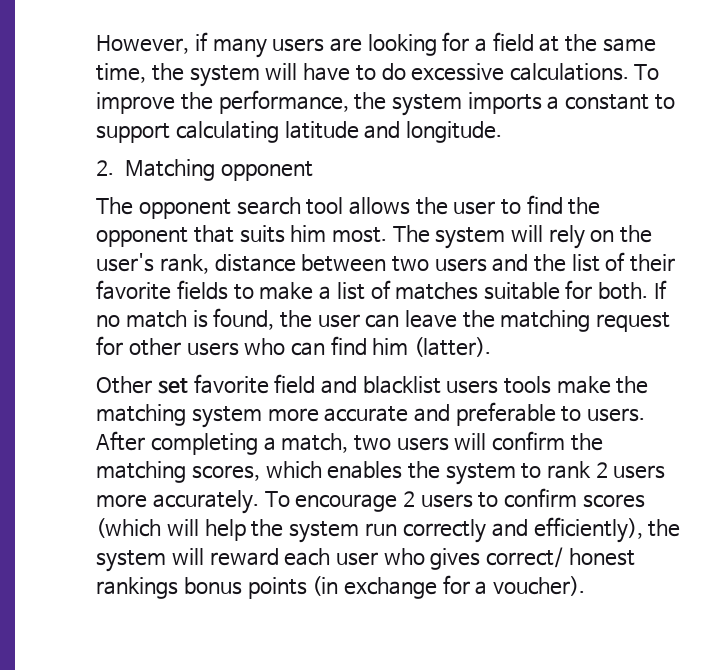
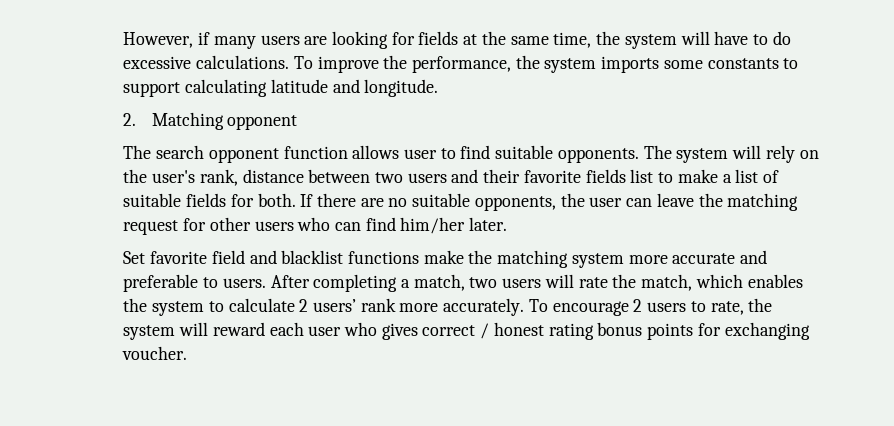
[475,32,534,52] a field -> [418,31,459,45] fields
[547,94,650,110] a constant -> [663,58,779,69] some constants
[139,195,601,219] [96,225,388,247] opponent search tool allows the user to find the opponent that suits him most. -> [156,145,639,163] search opponent function allows user to find suitable opponents.
[534,252,626,272] the list of -> (479, 176) none
(229, 290) none -> [630,169,654,183] list
[395,282,560,300] matches suitable -> [123,193,227,207] suitable fields
[96,308,275,330] no match is found, -> [316,193,556,211] there are no suitable opponents,
[372,337,492,357] [96,376,189,394] him (latter). // Other set -> [400,217,508,234] [123,251,146,264] him/her later. // Set
[446,376,552,394] users tools -> [347,251,419,264] functions
[492,431,603,451] [96,461,261,483] confirm the matching scores, -> [578,274,693,291] rate the match,
[547,461,666,479] rank 2 users -> [228,298,396,312] calculate 2 users’ rank
[504,488,645,508] [96,517,643,543] confirm scores (which will help the system run correctly and efficiently), -> [710,301,744,315] rate,
[486,547,635,568] [96,575,586,599] correct/ honest rankings bonus points (in exchange for a voucher). -> [422,322,810,340] [122,346,188,360] correct / honest rating bonus points for exchanging voucher.

